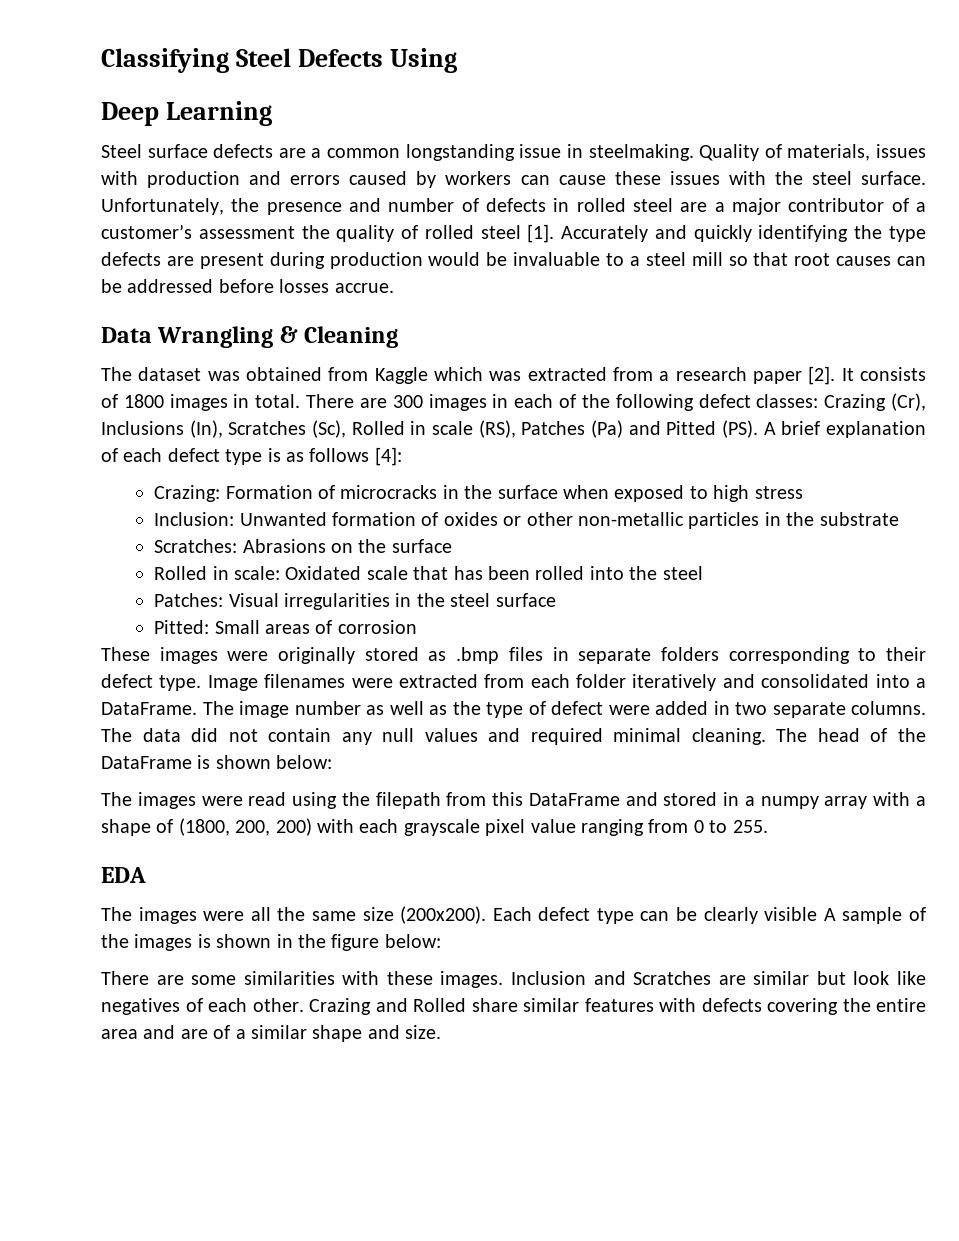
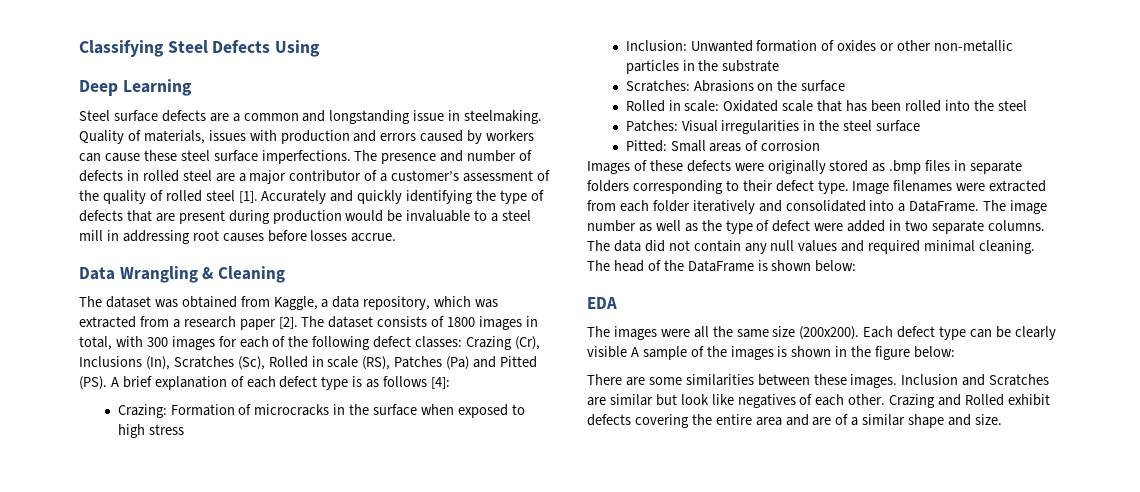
(401, 153) none -> [302,110,326,122] and
[669,171,926,185] [101,198,260,215] issues with the steel surface. Unfortunately, the -> [180,150,378,164] steel surface imperfections. The
(295, 232) none -> [536,170,550,181] of
[101,252,161,266] defects -> [530,190,544,201] [79,210,152,222] of defects that
[728,252,926,266] [101,279,214,293] so that root causes can be addressed -> [106,230,264,244] in addressing root causes
[374,367,428,384] Kaggle -> [273,296,431,310] Kaggle, a data repository,
[841,368,854,381] It -> [301,316,374,328] The dataset
[255,394,387,408] total. There are -> [79,336,143,350] total, with
[492,394,509,408] in -> [218,336,237,347] for
[101,647,218,664] These images -> [587,160,731,174] Images of these defects
[101,792,926,809] [101,818,768,836] // The images were read using the filepath from this DataFrame and stored in a numpy array with a shape of (1800, 200, 200) with each grayscale pixel value ranging from 0 to 255. -> (857, 266) none
[342,971,380,985] with -> [757,374,810,386] between
[471,998,696,1012] share similar features with -> [1007,394,1050,406] exhibit

